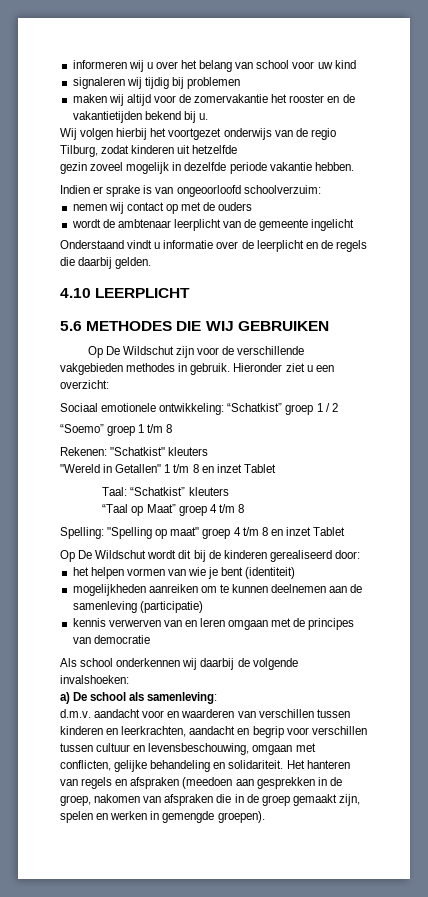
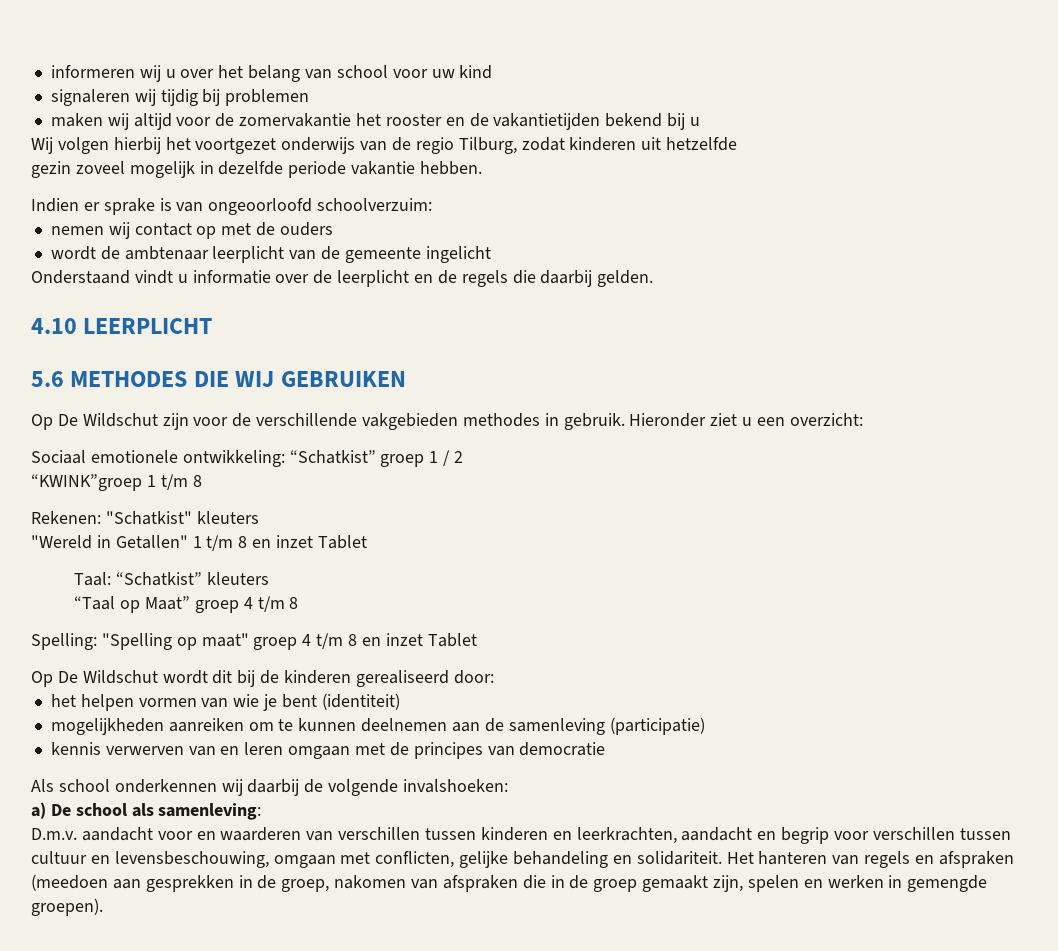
[198,113,208,120] u. -> [689,117,700,126] u
[60,424,136,436] “Soemo” groep -> [31,474,142,491] “KWINK”groep
[60,709,91,718] d.m.v. -> [31,828,77,840] D.m.v.

